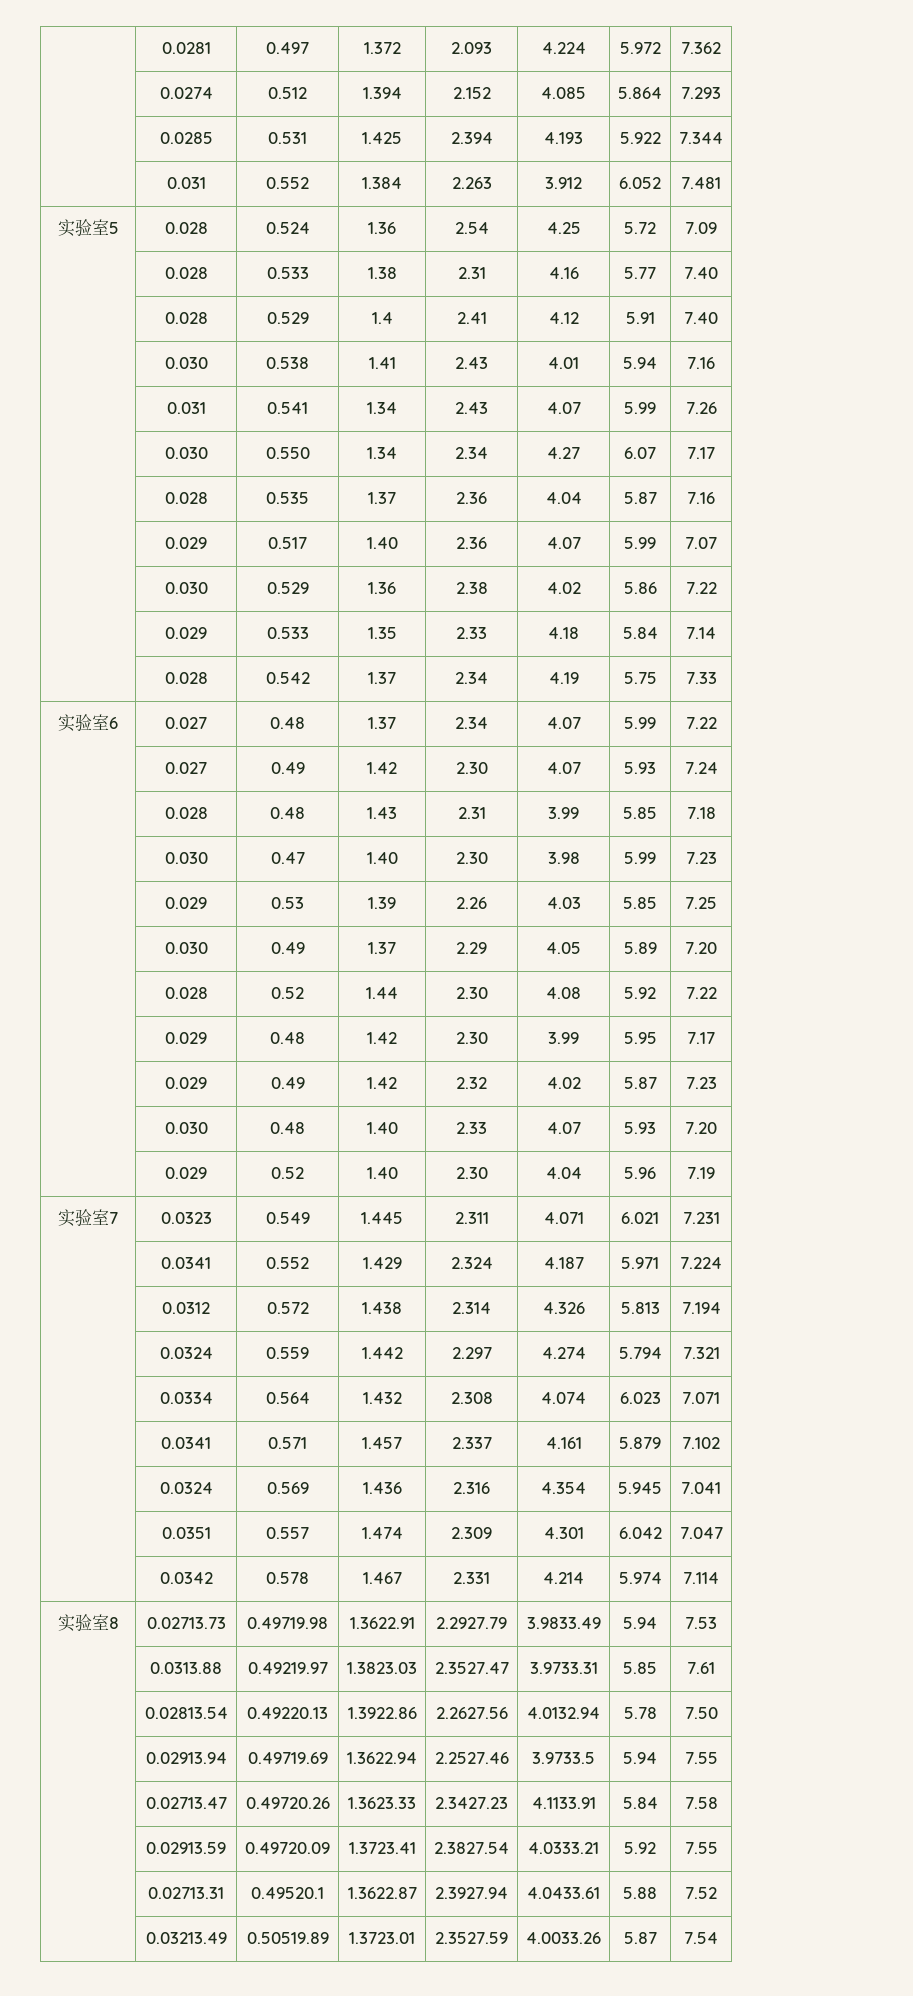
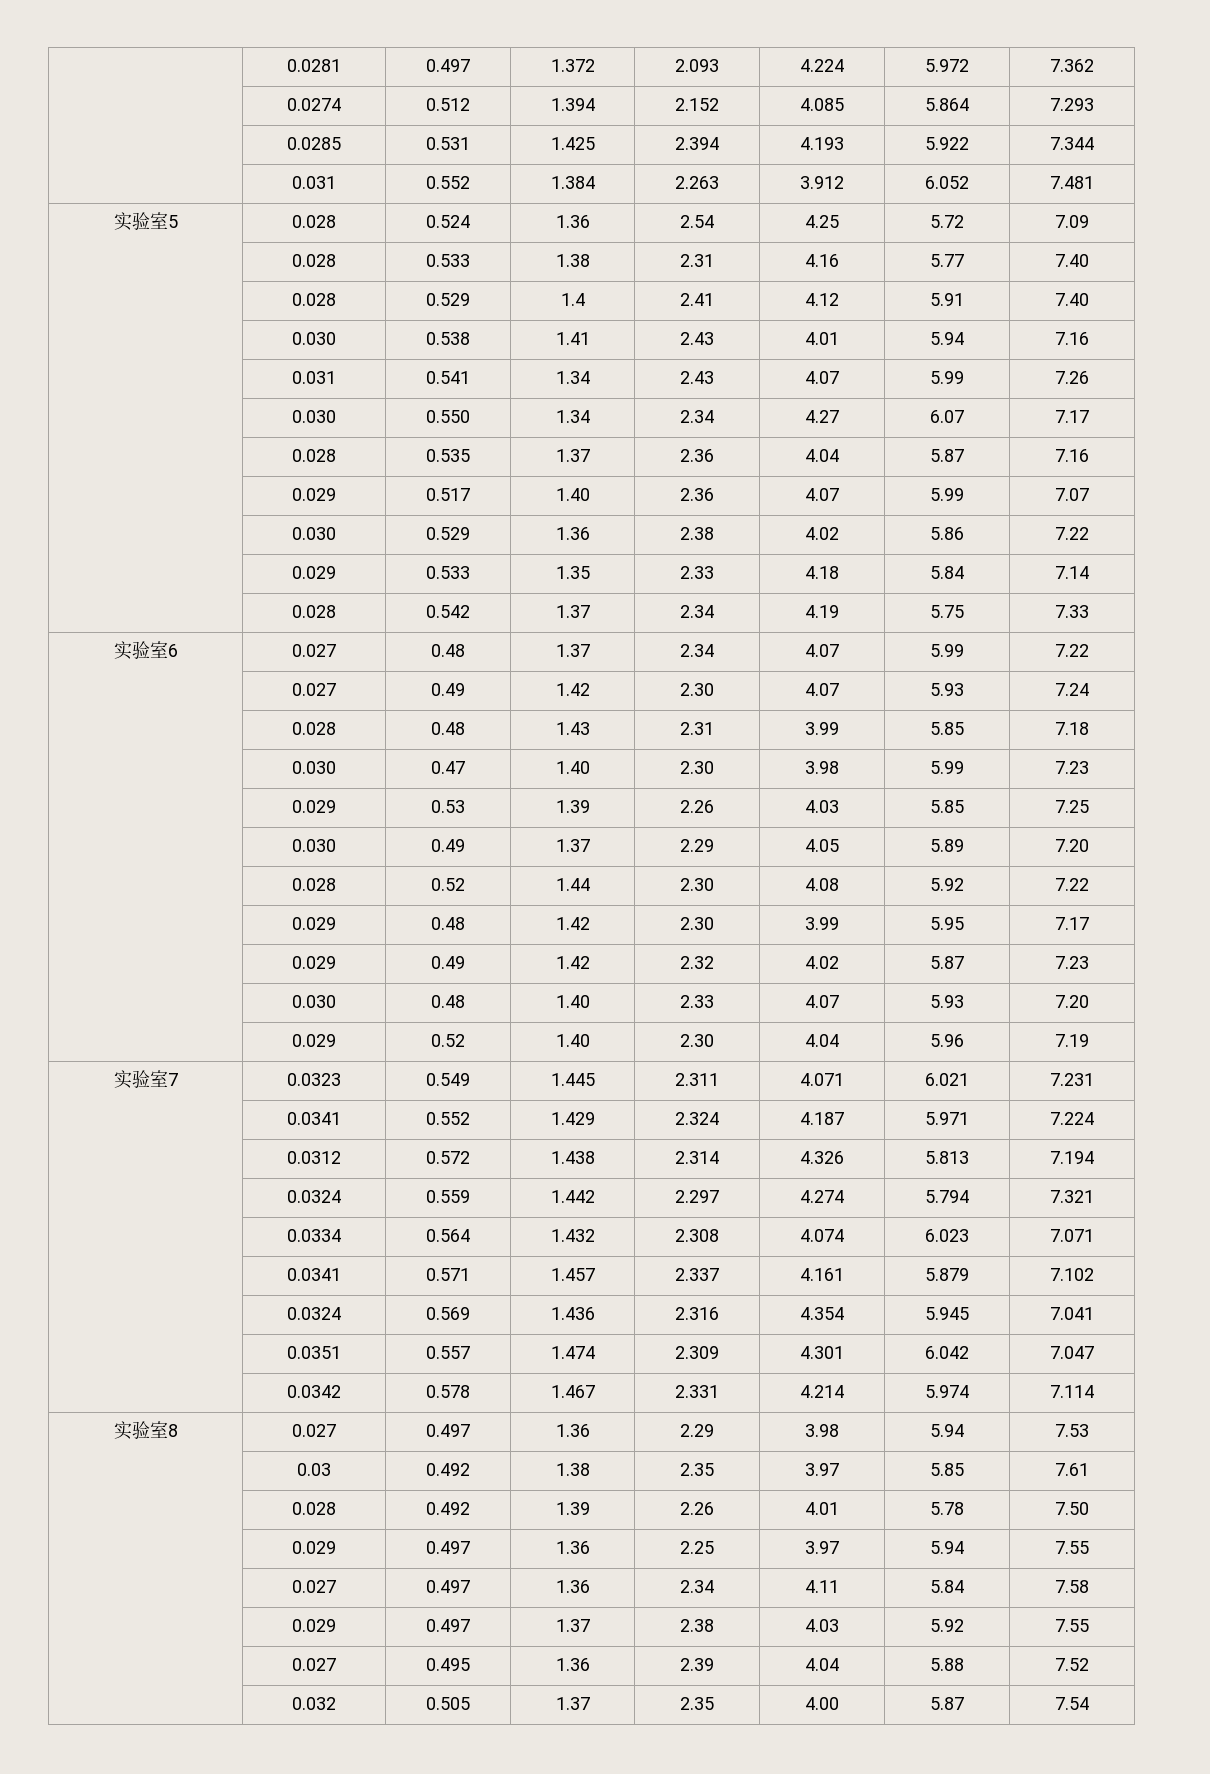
[146,1617,226,1629] [247,1617,328,1629] [349,1617,415,1629] [436,1617,508,1629] [526,1617,601,1629] [623,1617,657,1629] [685,1617,717,1629] [150,1662,222,1674] [247,1662,328,1674] [347,1662,418,1674] [434,1662,509,1674] [529,1662,598,1674] [623,1662,657,1674] [687,1662,715,1674] [144,1707,228,1719] [247,1707,328,1719] [347,1707,417,1719] [435,1707,508,1719] [527,1707,600,1719] [623,1707,657,1719] [684,1707,718,1719] [145,1752,227,1764] [247,1752,328,1764] [347,1752,418,1764] [434,1752,509,1764] [532,1752,595,1764] [623,1752,657,1764] [684,1752,718,1764] [145,1797,227,1809] [245,1797,330,1809] [348,1797,417,1809] [435,1797,509,1809] [531,1797,596,1809] [622,1797,658,1809] [684,1797,718,1809] [146,1842,226,1854] [245,1842,330,1854] [348,1842,416,1854] [434,1842,510,1854] [528,1842,599,1854] [624,1842,656,1854] [684,1842,718,1854] [148,1887,224,1899] [251,1887,324,1899] [347,1887,417,1899] [435,1887,509,1899] [527,1887,600,1899] [623,1887,657,1899] [685,1887,717,1899] [145,1932,227,1944] [246,1932,329,1944] [349,1932,416,1944] [435,1932,509,1944] [526,1932,601,1944] 0.02713.73 | 0.49719.98 | 1.3622.91 | 2.2927.79 | 3.9833.49 | 5.94 | 7.53 // | 0.0313.88 | 0.49219.97 | 1.3823.03 | 2.3527.47 | 3.9733.31 | 5.85 | 7.61 // | 0.02813.54 | 0.49220.13 | 1.3922.86 | 2.2627.56 | 4.0132.94 | 5.78 | 7.50 // | 0.02913.94 | 0.49719.69 | 1.3622.94 | 2.2527.46 | 3.9733.5 | 5.94 | 7.55 // | 0.02713.47 | 0.49720.26 | 1.3623.33 | 2.3427.23 | 4.1133.91 | 5.84 | 7.58 // | 0.02913.59 | 0.49720.09 | 1.3723.41 | 2.3827.54 | 4.0333.21 | 5.92 | 7.55 // | 0.02713.31 | 0.49520.1 | 1.3622.87 | 2.3927.94 | 4.0433.61 | 5.88 | 7.52 // | 0.03213.49 | 0.50519.89 | 1.3723.01 | 2.3527.59 | 4.0033.26 -> [292,1424,336,1437] [426,1424,470,1437] [555,1424,590,1437] [680,1424,714,1437] [805,1424,839,1437] [930,1424,964,1437] [1055,1424,1089,1437] [297,1463,331,1476] [426,1463,470,1476] [555,1463,590,1476] [680,1463,714,1476] [805,1463,839,1476] [930,1463,964,1476] [1055,1463,1089,1476] [292,1502,336,1515] [426,1502,470,1515] [555,1502,590,1515] [680,1502,714,1515] [805,1502,839,1515] [930,1502,964,1515] [1055,1502,1089,1515] [292,1541,336,1554] [426,1541,470,1554] [555,1541,590,1554] [680,1541,714,1554] [805,1541,839,1554] [930,1541,964,1554] [1055,1541,1089,1554] [292,1580,336,1593] [426,1580,470,1593] [555,1580,590,1593] [680,1580,714,1593] [805,1580,839,1593] [930,1580,964,1593] [1055,1580,1089,1593] [292,1619,336,1632] [426,1619,470,1632] [555,1619,590,1632] [680,1619,714,1632] [805,1619,839,1632] [930,1619,964,1632] [1055,1619,1089,1632] [292,1658,336,1671] [426,1658,470,1671] [555,1658,590,1671] [680,1658,714,1671] [805,1658,839,1671] [930,1658,964,1671] [1055,1658,1089,1671] [292,1697,336,1710] [426,1697,470,1710] [555,1697,590,1710] [680,1697,714,1710] [805,1697,839,1710] 0.027 | 0.497 | 1.36 | 2.29 | 3.98 | 5.94 | 7.53 // | 0.03 | 0.492 | 1.38 | 2.35 | 3.97 | 5.85 | 7.61 // | 0.028 | 0.492 | 1.39 | 2.26 | 4.01 | 5.78 | 7.50 // | 0.029 | 0.497 | 1.36 | 2.25 | 3.97 | 5.94 | 7.55 // | 0.027 | 0.497 | 1.36 | 2.34 | 4.11 | 5.84 | 7.58 // | 0.029 | 0.497 | 1.37 | 2.38 | 4.03 | 5.92 | 7.55 // | 0.027 | 0.495 | 1.36 | 2.39 | 4.04 | 5.88 | 7.52 // | 0.032 | 0.505 | 1.37 | 2.35 | 4.00

